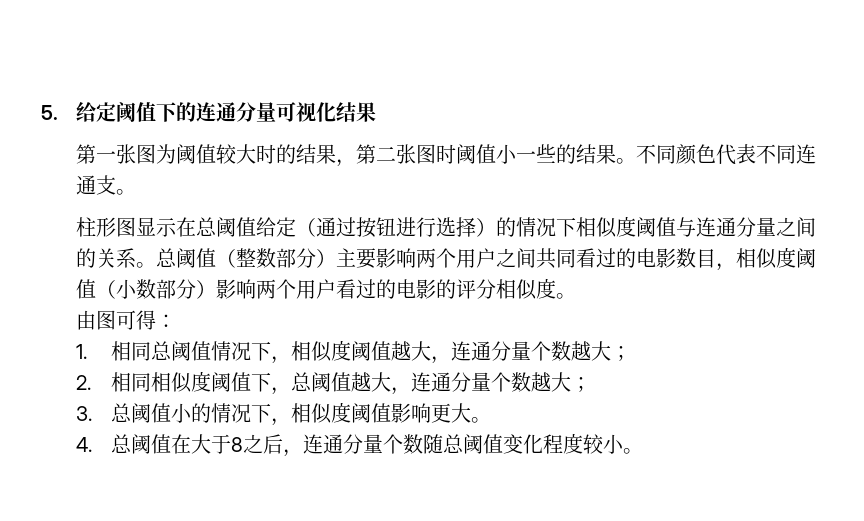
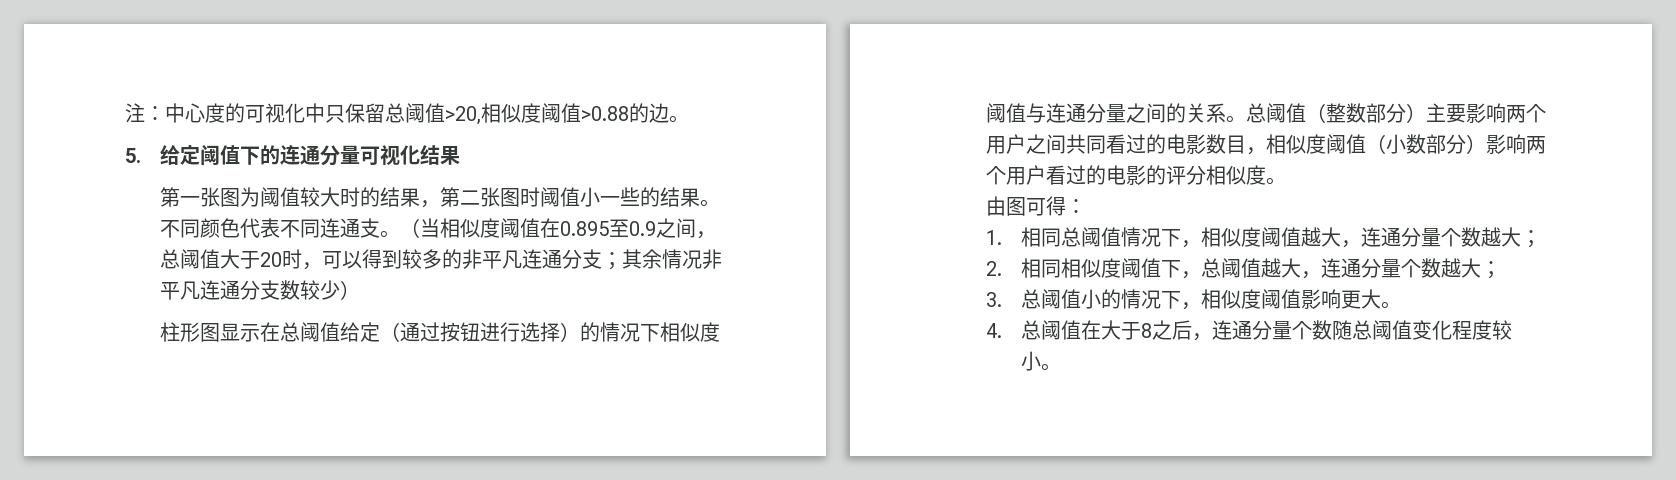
(41, 112) none -> [125,103,689,125] 注：中心度的可视化中只保留总阈值>20,相似度阈值>0.88的边。 //
(137, 192) none -> [399,218,716,239] [159,249,722,270] [159,280,360,300] （当相似度阈值在0.895至0.9之间，总阈值大于20时，可以得到较多的非平凡连通分支；其余情况非平凡连通分支数较少）

